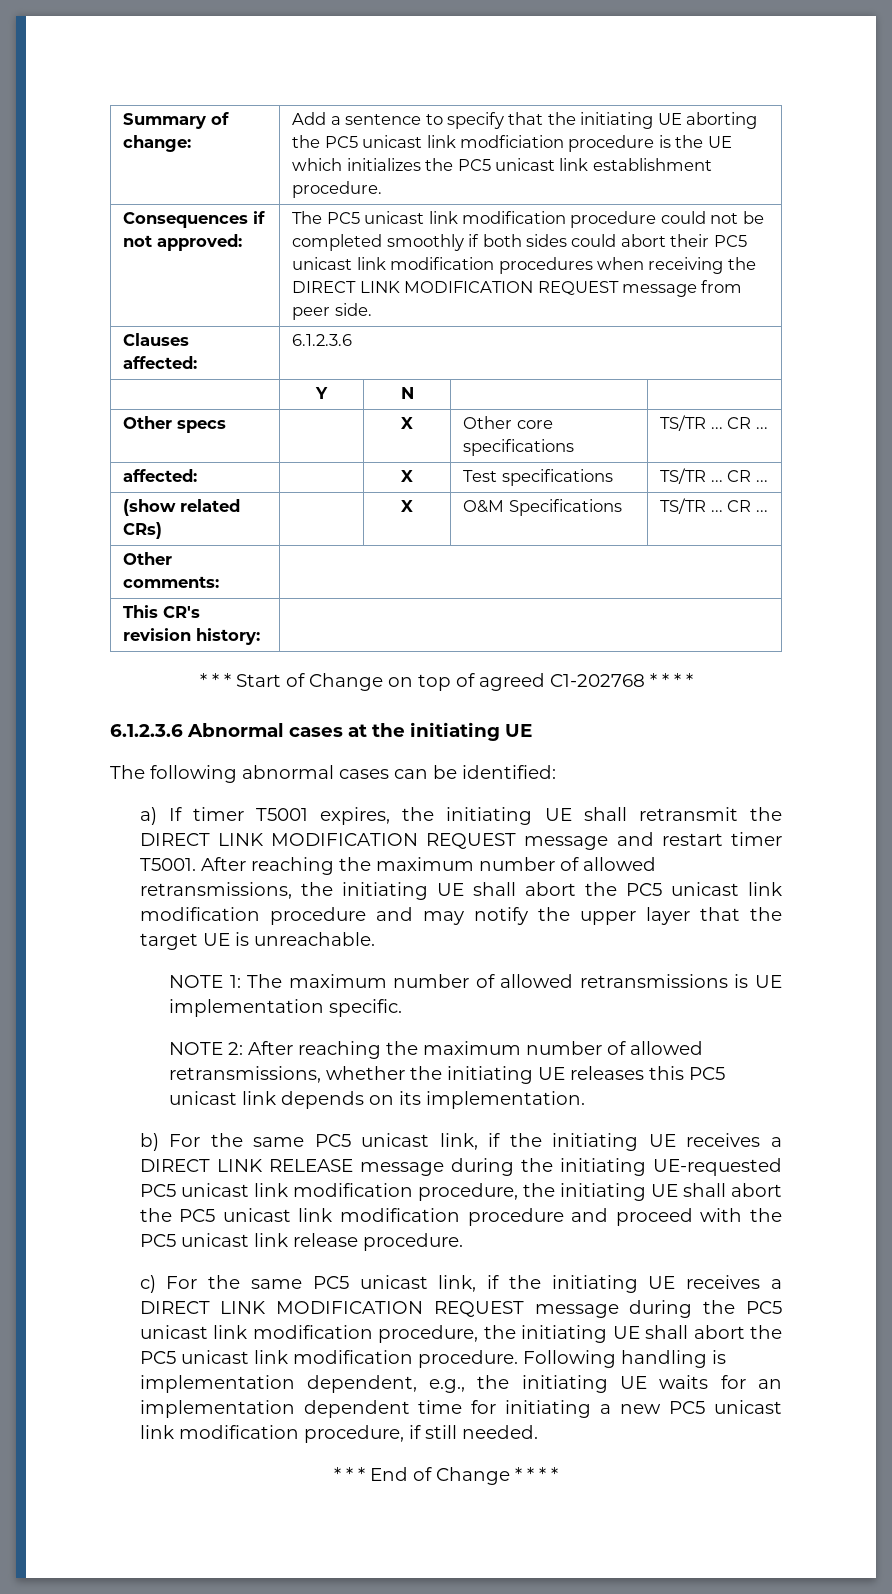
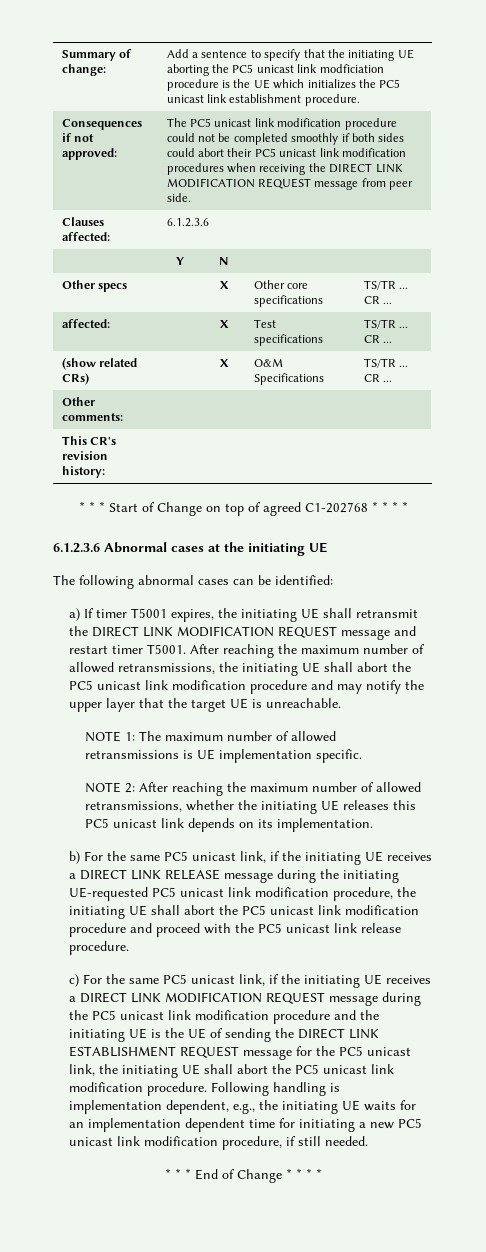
[378,1325,479,1343] procedure, -> [273,1010,380,1024] [69,1028,380,1042] [69,1046,412,1060] [69,1064,96,1076] procedure and the initiating UE is the UE of sending the DIRECT LINK ESTABLISHMENT REQUEST message for the PC5 unicast link,

